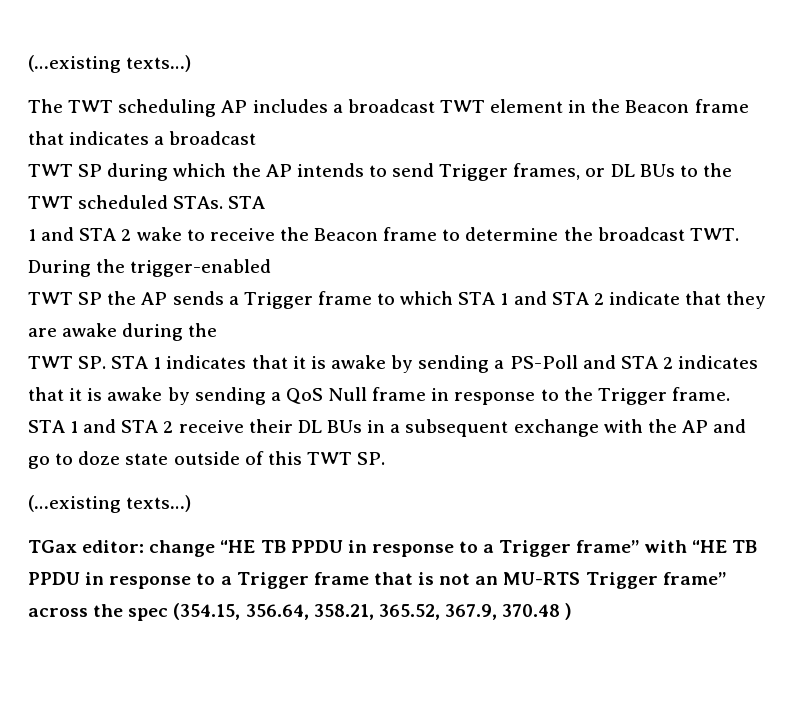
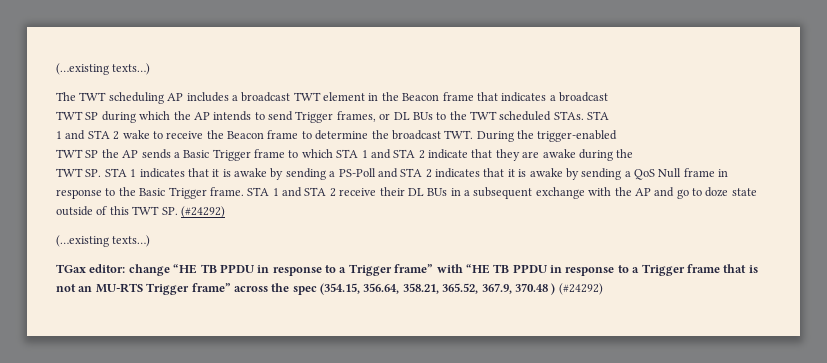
(239, 300) none -> [183,150,210,158] Basic
(593, 394) none -> [139,188,166,196] Basic
(386, 458) none -> [180,206,225,218] (#24292)
(573, 611) none -> [558,283,603,295] (#24292)

